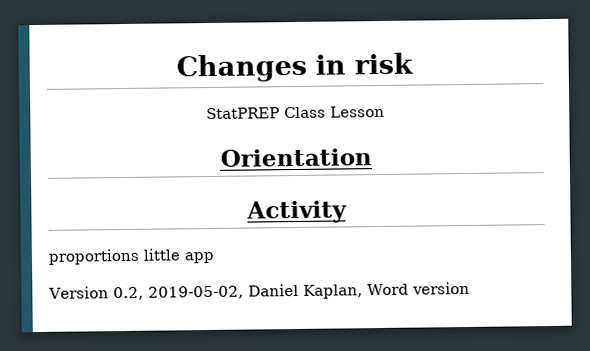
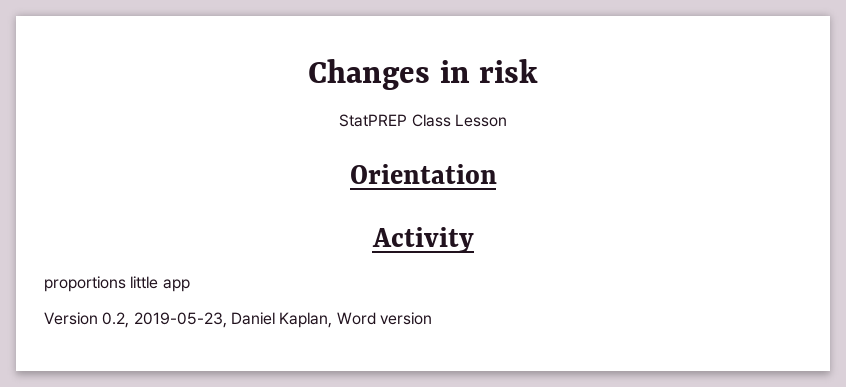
[147,285,244,300] 2019-05-02, -> [133,312,227,328] 2019-05-23,

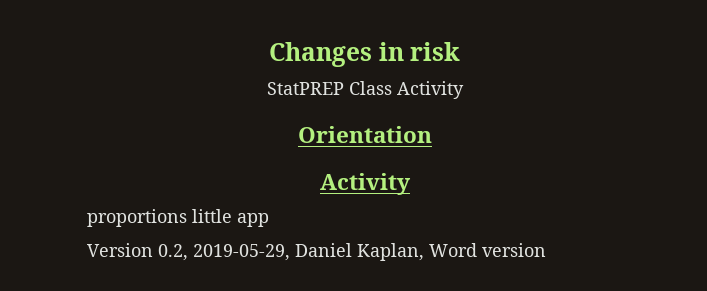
[454,114,507,127] Lesson -> [396,81,464,99] Activity
[133,312,227,328] 2019-05-23, -> [193,244,290,261] 2019-05-29,

